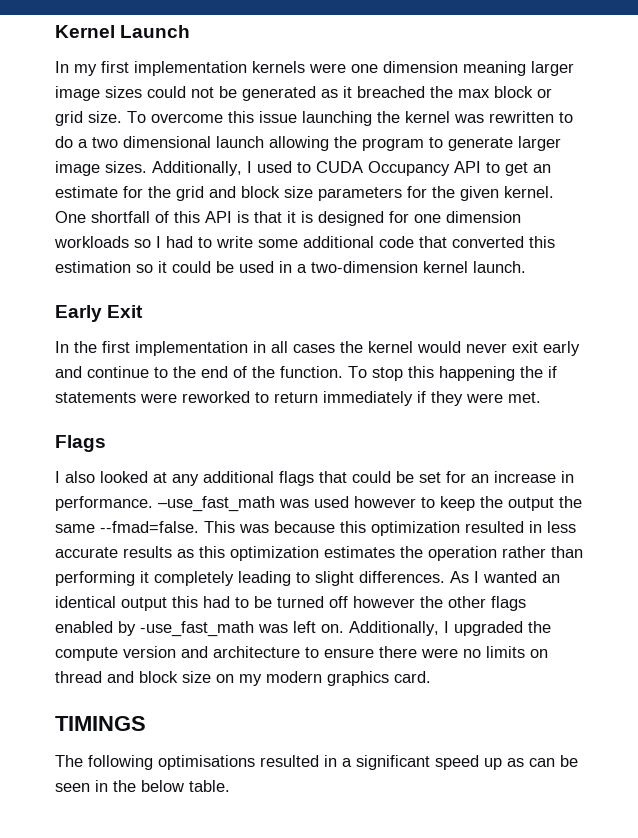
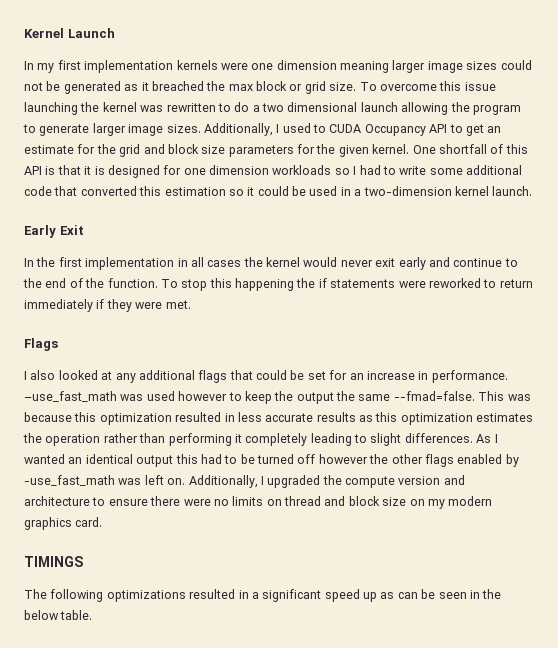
[158,755,255,770] optimisations -> [106,590,186,602] optimizations

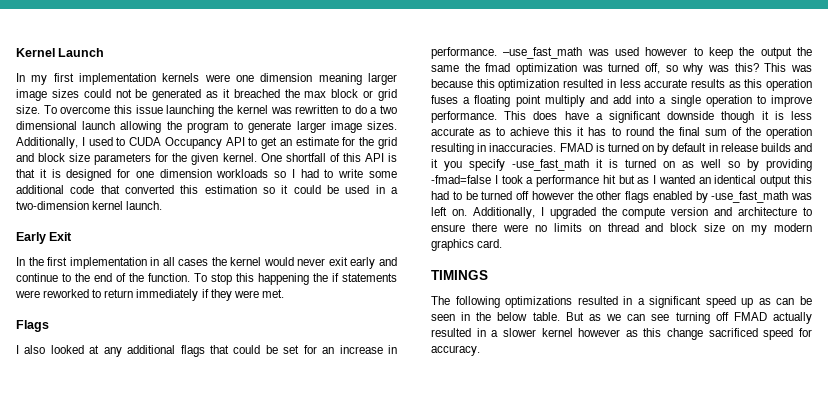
[393,391,475,401] --fmad=false. -> [464,63,759,75] the fmad optimization was turned off, so why was this?
[400,413,534,425] [23,433,492,446] optimization estimates the operation rather than performing it completely leading to slight differences. As -> [765,79,812,91] [431,95,812,107] [431,111,812,123] [431,127,812,139] [431,143,812,155] [431,159,812,171] [431,175,650,187] operation fuses a floating point multiply and add into a single operation to improve performance. This does have a significant downside though it is less accurate as to achieve this it has to round the final sum of the operation resulting in inaccuracies. FMAD is turned on by default in release builds and it you specify -use_fast_math it is turned on as well so by providing -fmad=false I took a performance hit but as
(93, 615) none -> [565,312,812,324] [431,328,812,340] [431,345,480,356] But as we can see turning off FMAD actually resulted in a slower kernel however as this change sacrificed speed for accuracy.

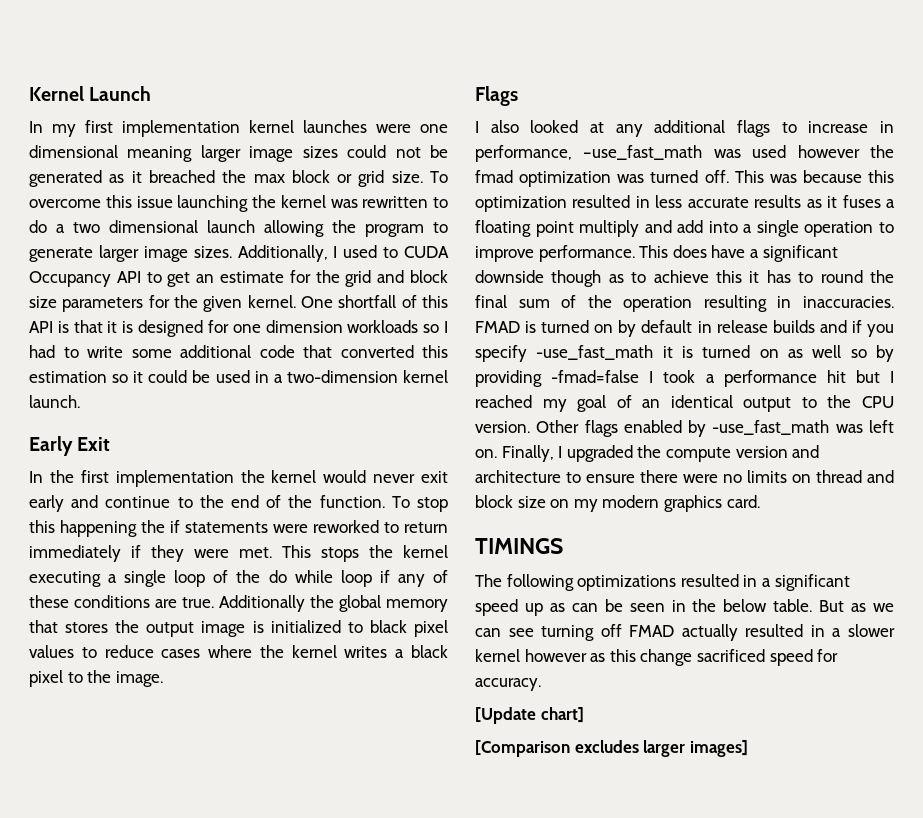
[162,73,200,82] kernels -> [249,120,367,133] kernel launches
[260,73,313,82] dimension -> [29,145,118,158] dimensional
[150,257,209,266] in all cases -> (234, 478) none
(284, 293) none -> [282,545,448,562] [29,570,448,587] [29,595,448,612] [29,620,448,637] [29,645,448,658] [29,670,163,687] This stops the kernel executing a single loop of the do while loop if any of these conditions are true. Additionally the global memory that stores the output image is initialized to black pixel values to reduce cases where the kernel writes a black pixel to the image.
[210,345,335,354] that could be set for an -> [781,122,797,133] to
[431,47,497,59] performance. -> [475,145,572,162] performance,
[693,47,812,59] [431,65,459,72] to keep the output the same -> (860, 151) none
[645,63,759,75] off, so why was this? -> [704,170,729,183] off.
[744,79,812,91] this operation -> [827,196,838,208] it
[761,111,812,120] [431,127,474,136] it is less accurate -> (602, 278) none
[431,159,438,168] it -> [851,320,862,333] if
[637,175,812,187] [431,191,622,200] as I wanted an identical output this had to be turned off however the other -> [890,371,894,383] [475,395,894,412] [475,420,580,433] I reached my goal of an identical output to the CPU version. Other
[472,207,535,219] Additionally, -> [501,445,554,462] Finally,
(480, 350) none -> [475,707,584,724] [475,740,748,757] // [Update chart] // [Comparison excludes larger images]

